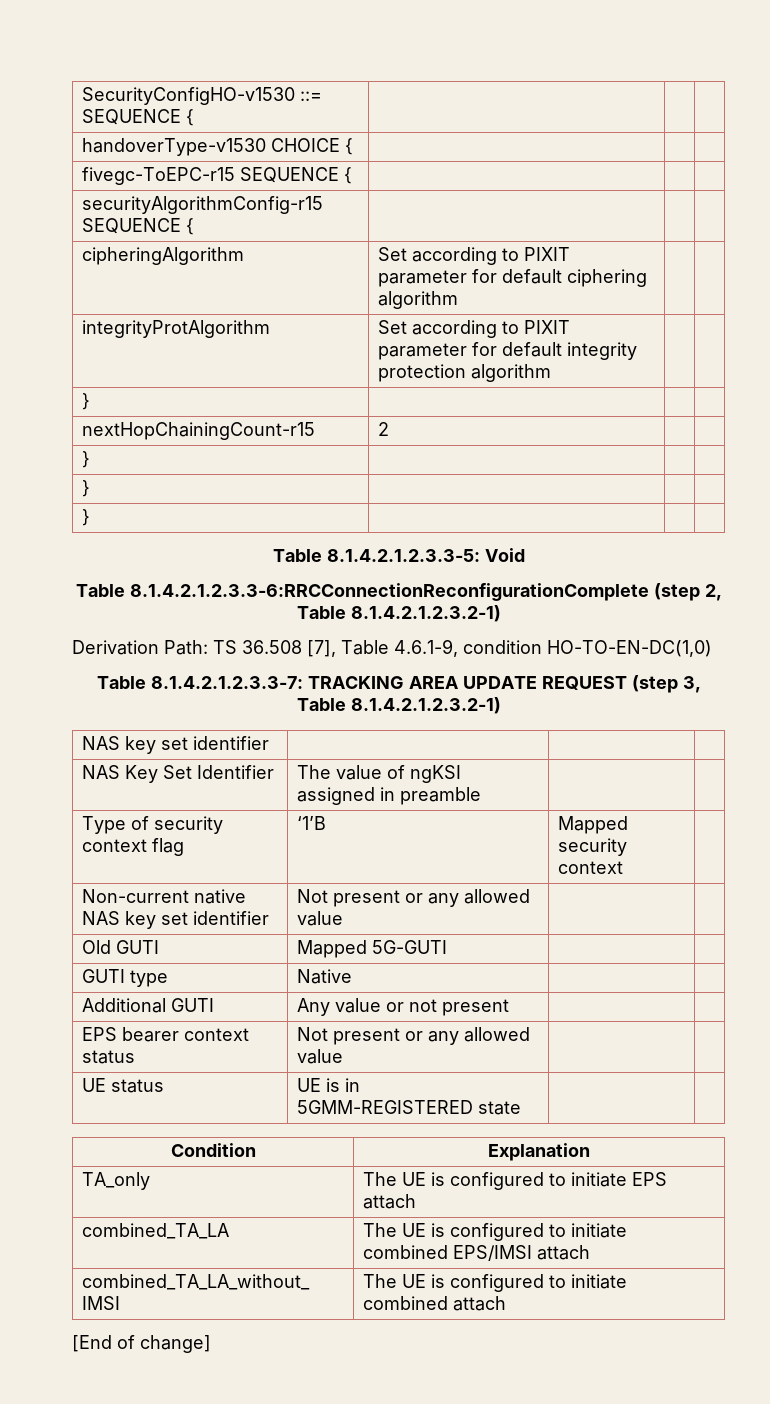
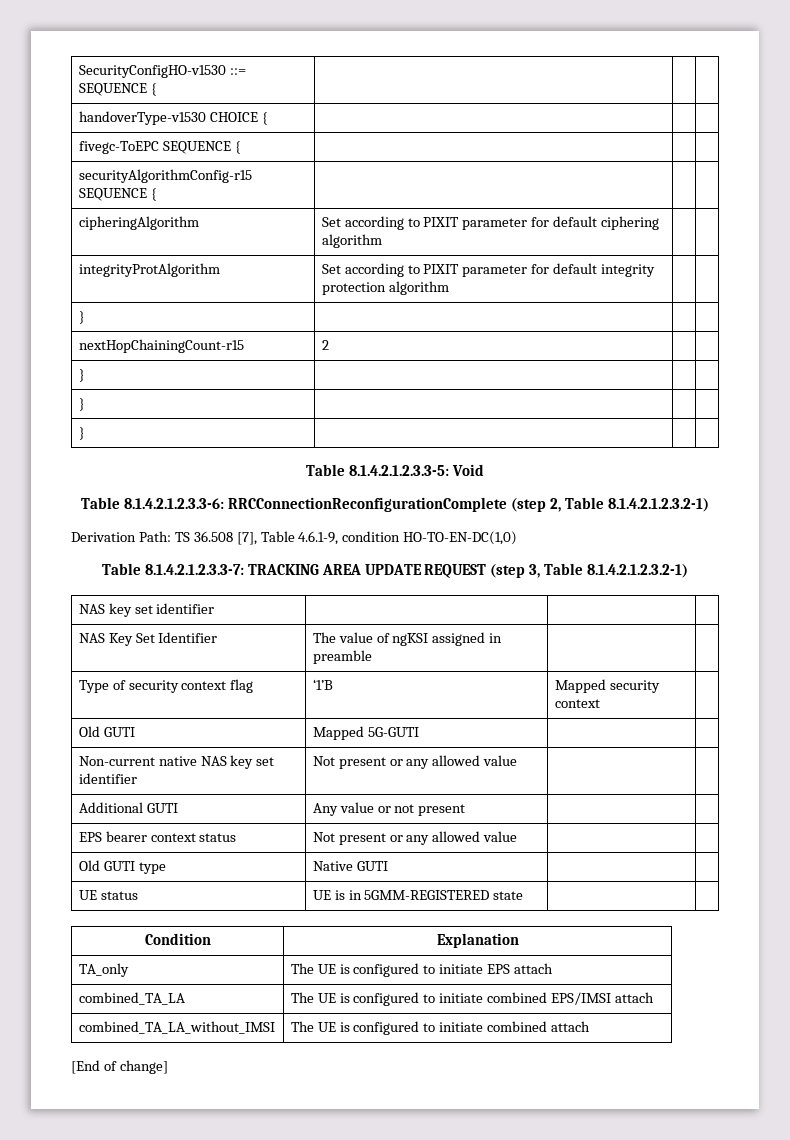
[82,167,236,185] fivegc-ToEPC-r15 -> [78,141,159,154] fivegc-ToEPC
[129,583,649,601] 8.1.4.2.1.2.3.3-6:RRCConnectionReconfigurationComplete -> [124,497,508,512] 8.1.4.2.1.2.3.3-6: RRCConnectionReconfigurationComplete
(624, 867) none -> [78,726,135,737] [312,726,419,740] // Old GUTI | Mapped 5G-GUTI | |
[82,940,160,954] [297,940,448,958] [82,969,169,987] [297,969,353,984] // Old GUTI | Mapped 5G-GUTI | | // GUTI type | Native | | -> (518, 760) none
(344, 1056) none -> [78,860,166,874] [312,861,388,871] // Old GUTI type | Native GUTI | |

